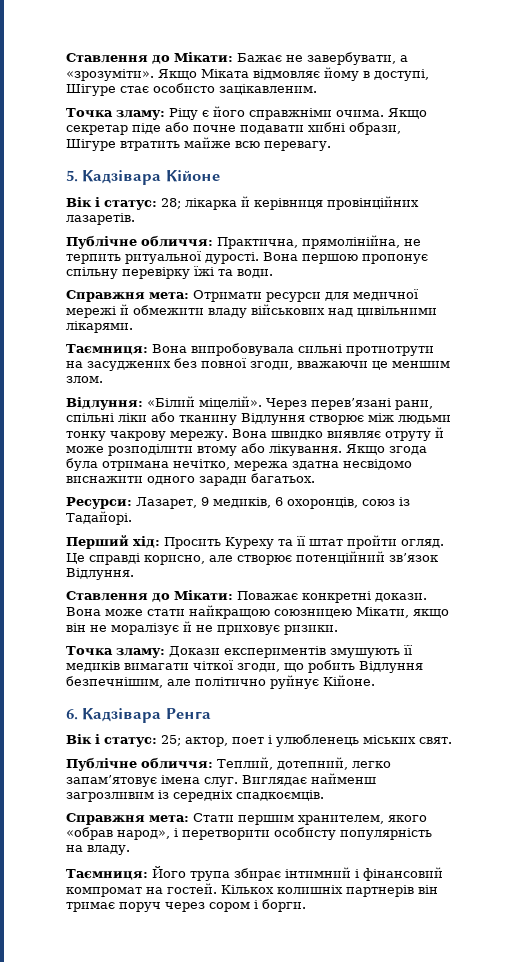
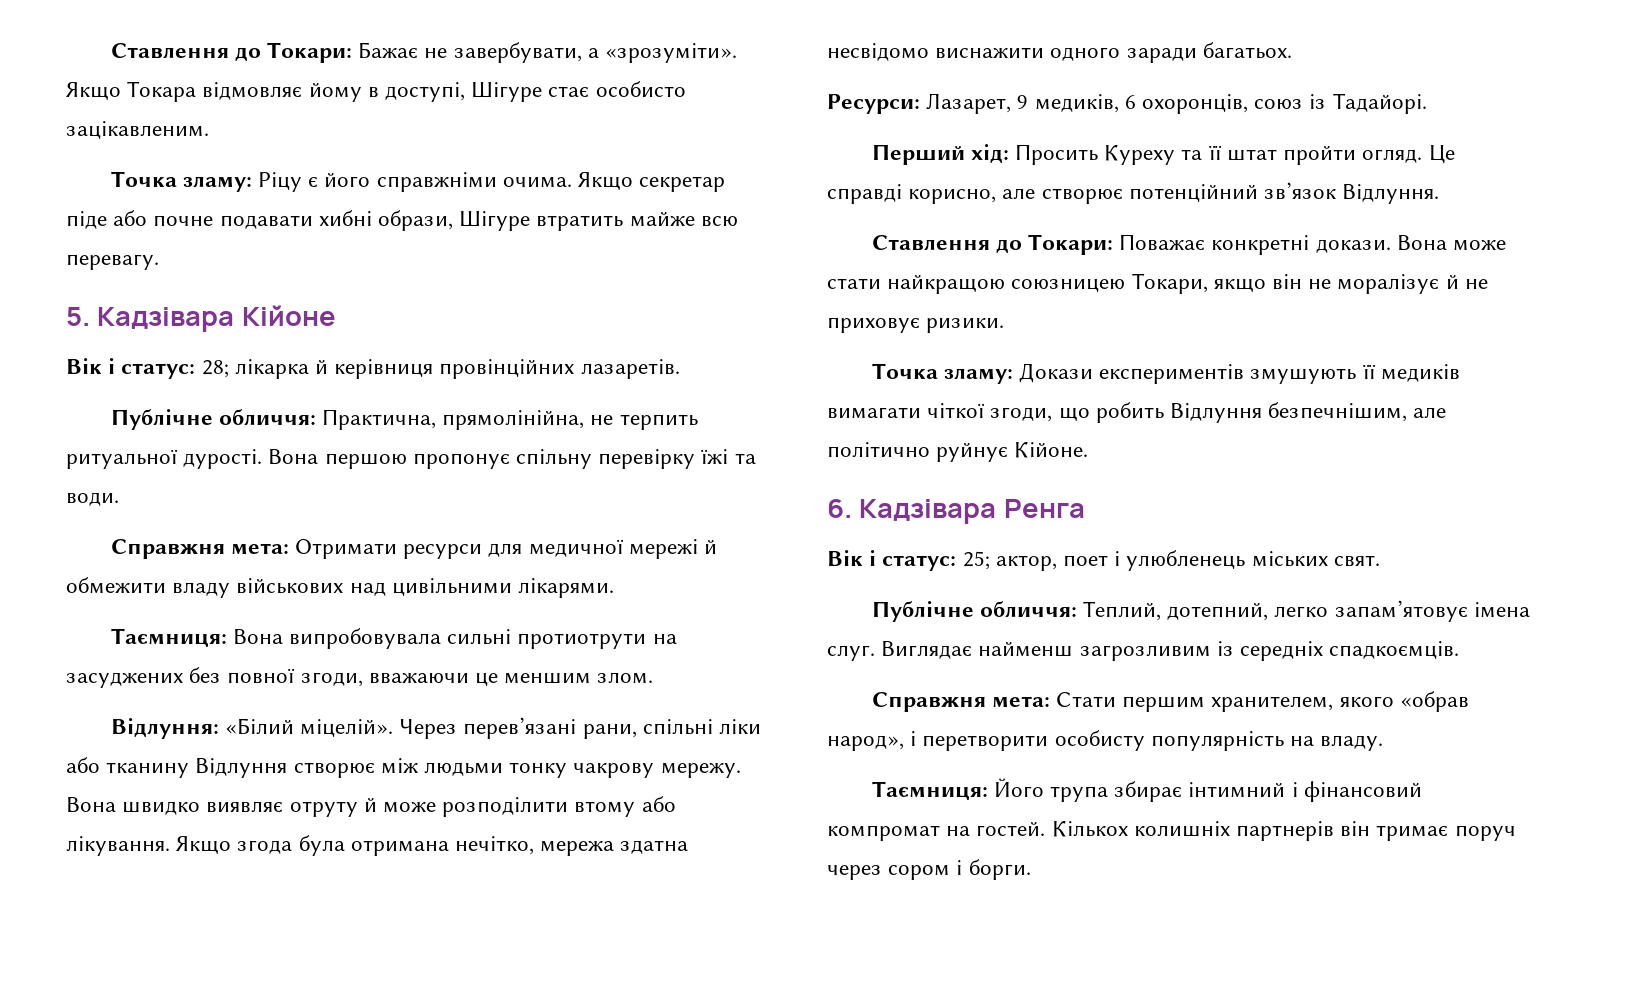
[66,52,233,64] Ставлення до Мікати: -> [110,42,353,63] Ставлення до Токари:
[201,69,249,78] Міката -> [127,81,197,102] Токара
[174,590,233,600] Мікати: -> [1028,234,1114,255] Токари:
[356,607,409,618] Мікати, -> [1131,273,1208,294] Токари,

